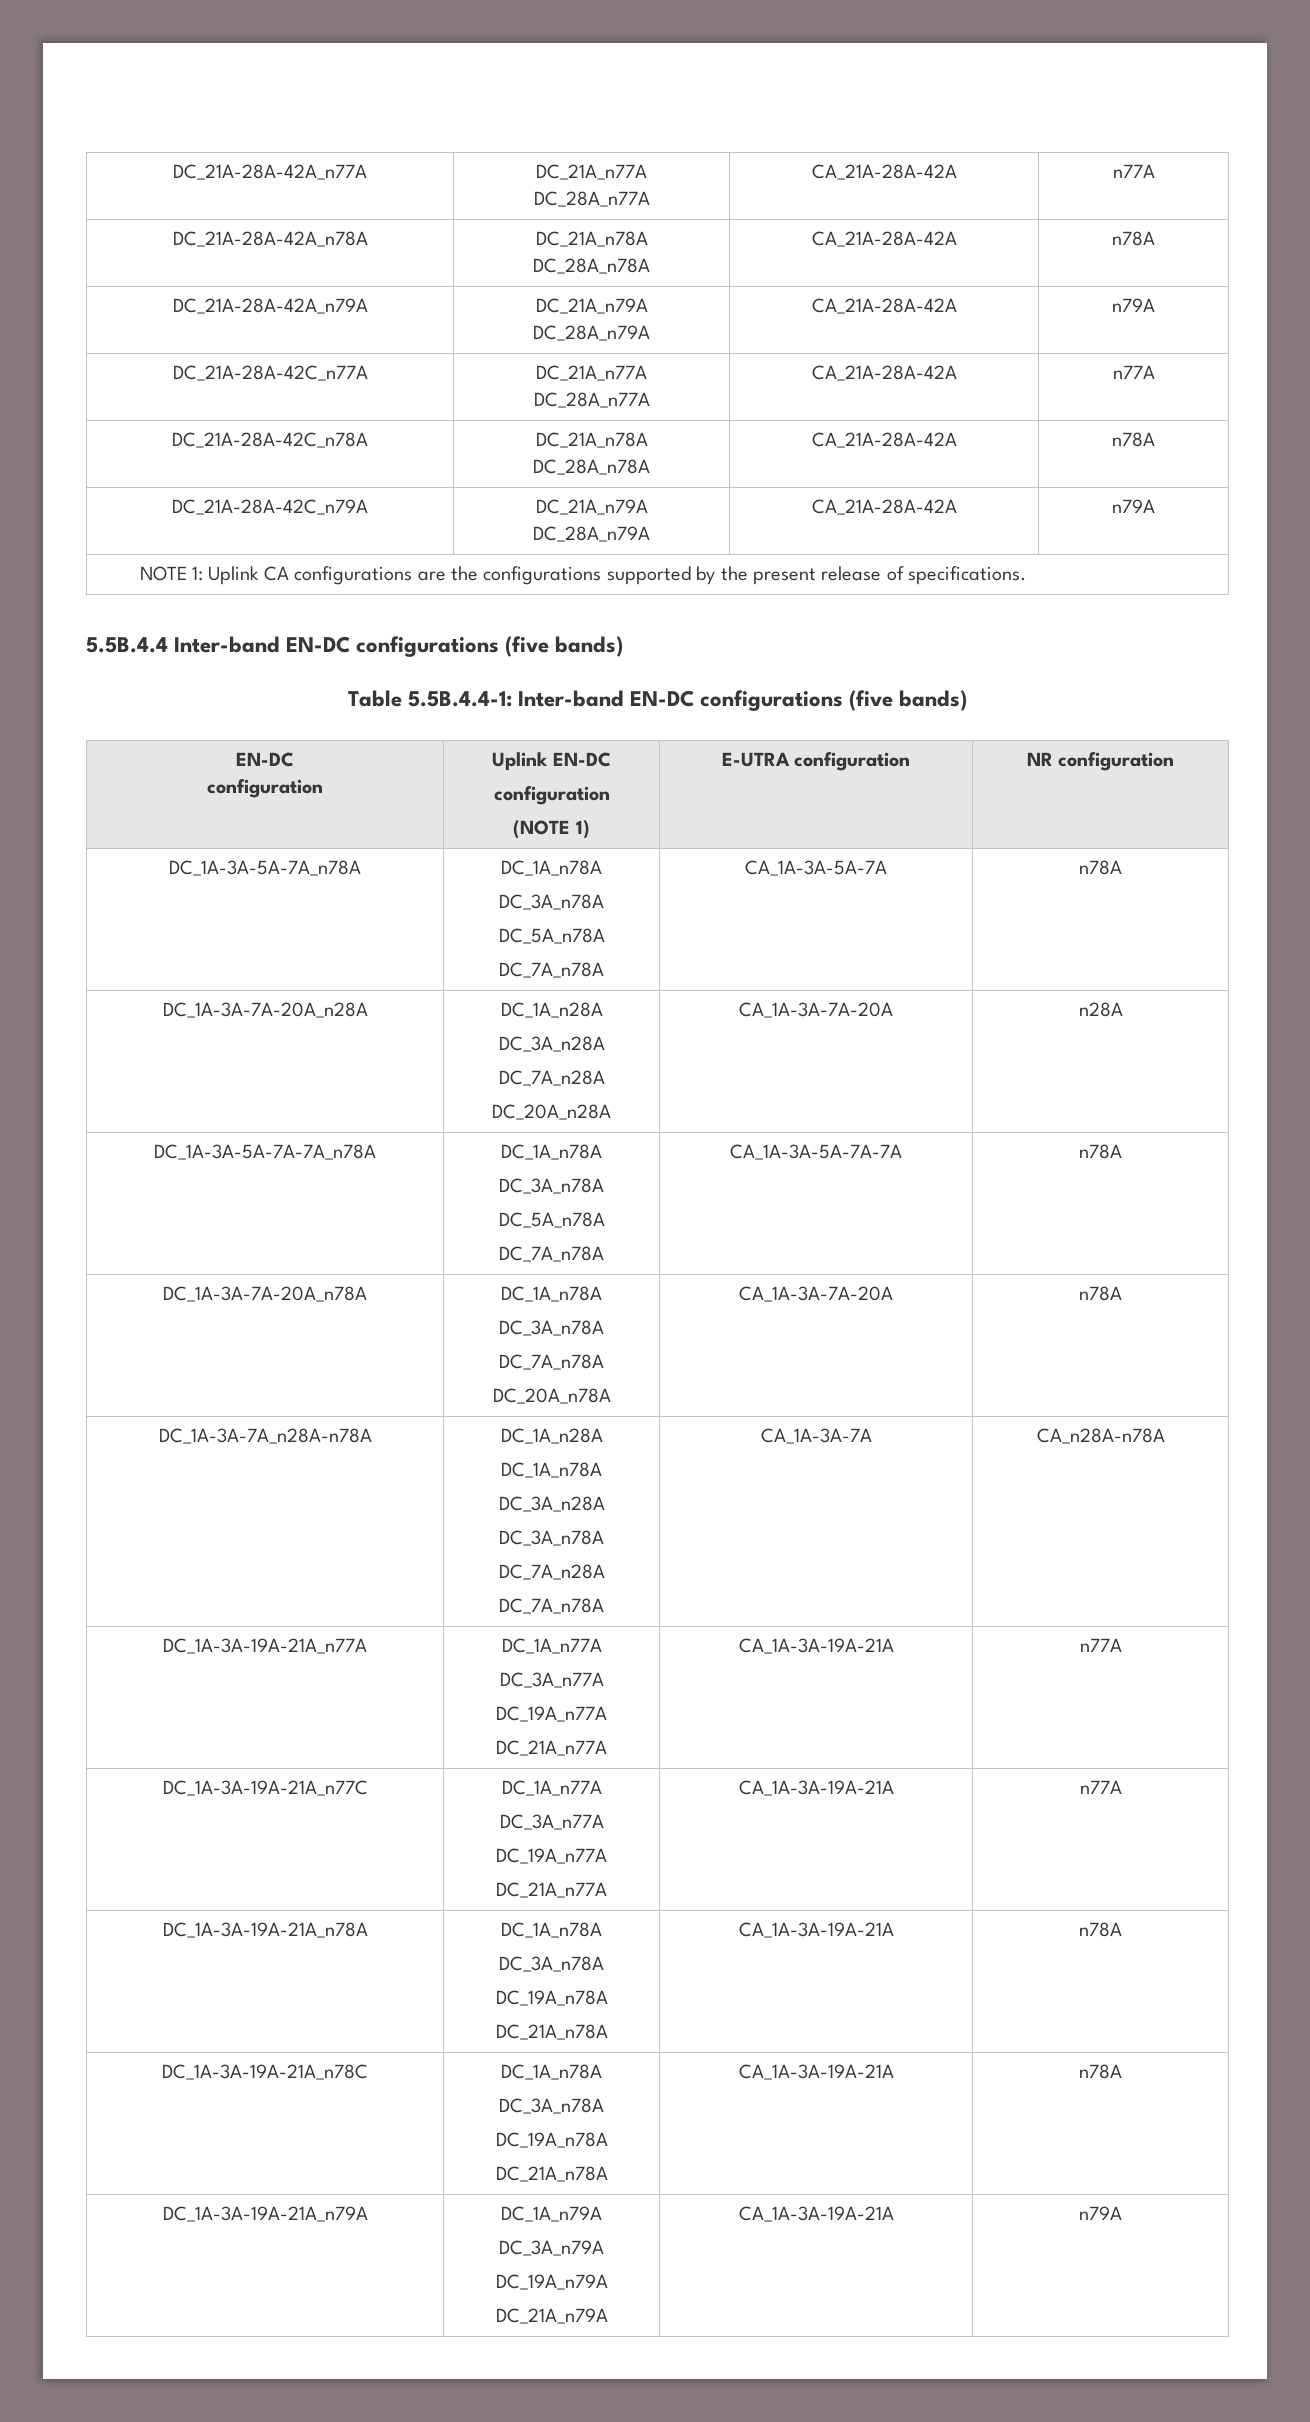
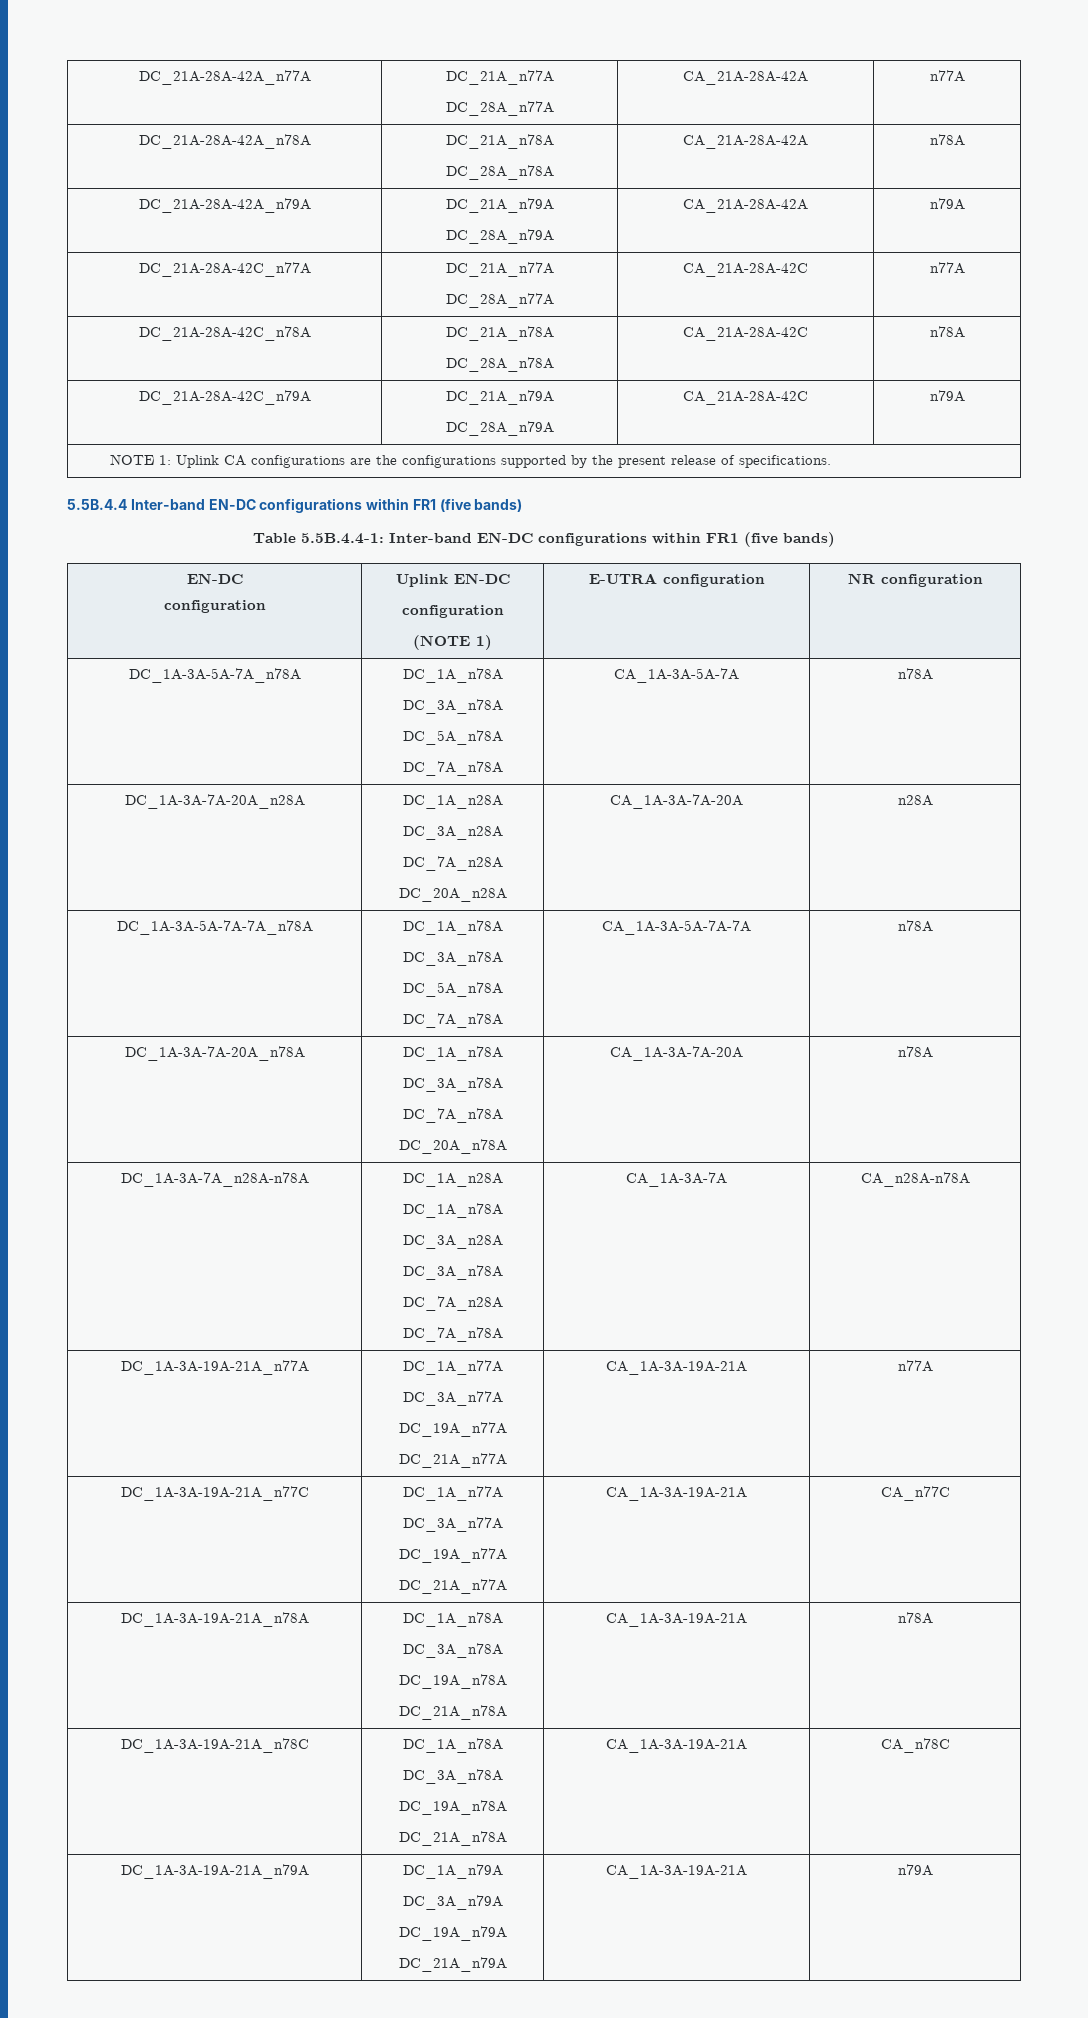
[811,365,957,381] CA_21A-28A-42A -> [683,263,808,277] CA_21A-28A-42C
[811,432,957,448] CA_21A-28A-42A -> [683,327,808,341] CA_21A-28A-42C
[811,499,957,515] CA_21A-28A-42A -> [683,391,808,405] CA_21A-28A-42C
(500, 646) none -> [366,498,436,510] within FR1
(844, 700) none -> [652,533,739,544] within FR1
[1079,1780,1122,1794] n77A -> [880,1486,950,1501] CA_n77C
[1079,2064,1122,2079] n78A -> [880,1738,950,1753] CA_n78C

